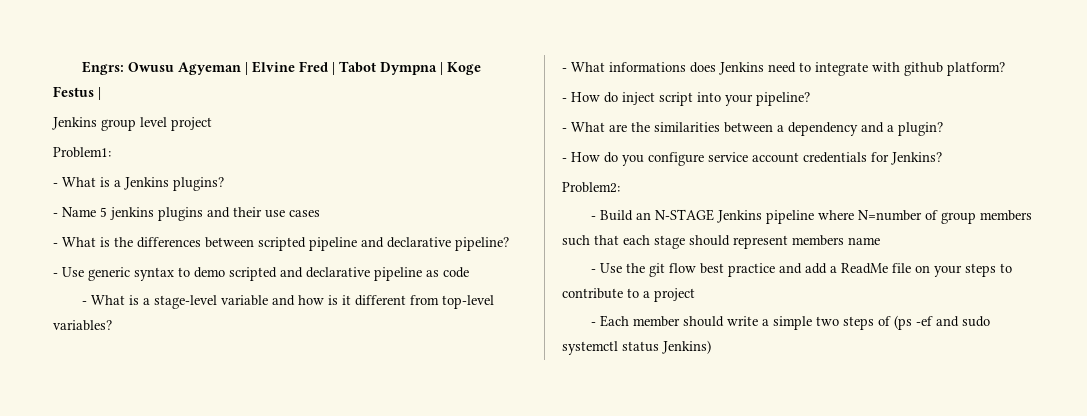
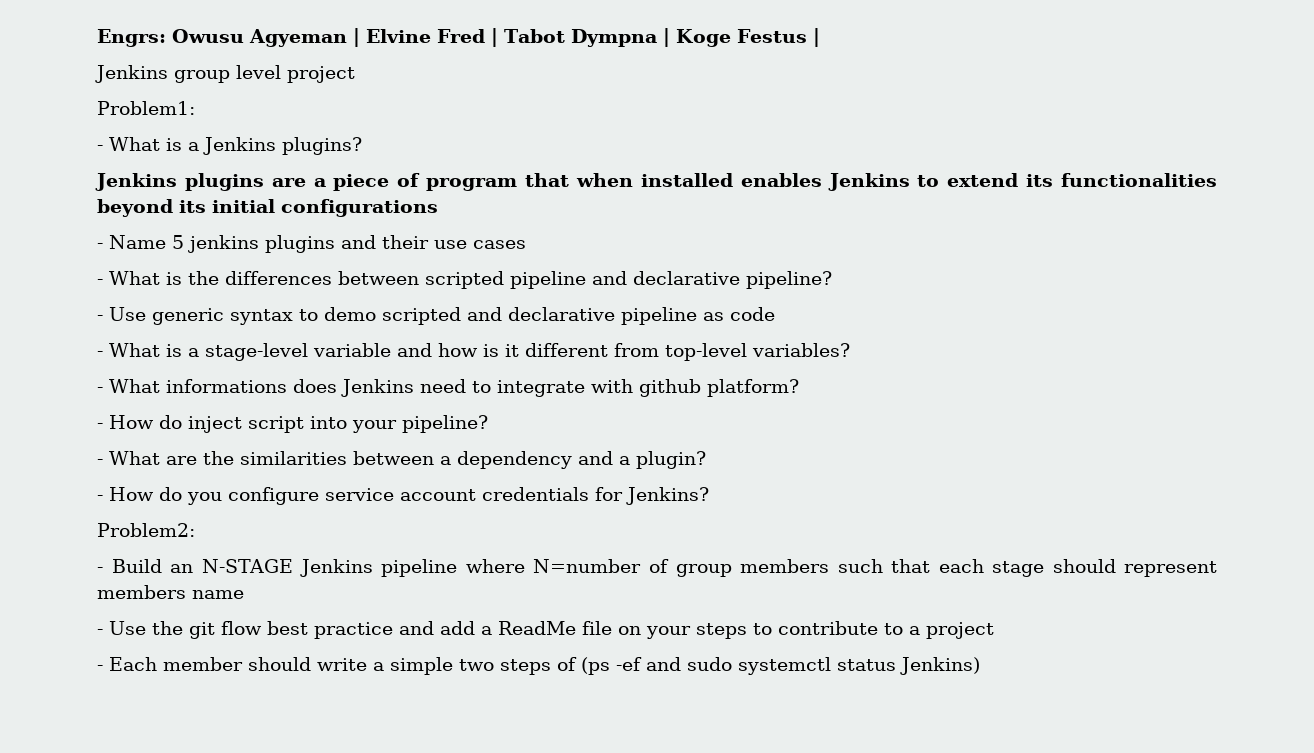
(224, 184) none -> [95,173,1217,191] [97,199,438,217] // Jenkins plugins are a piece of program that when installed enables Jenkins to extend its functionalities beyond its initial configurations

